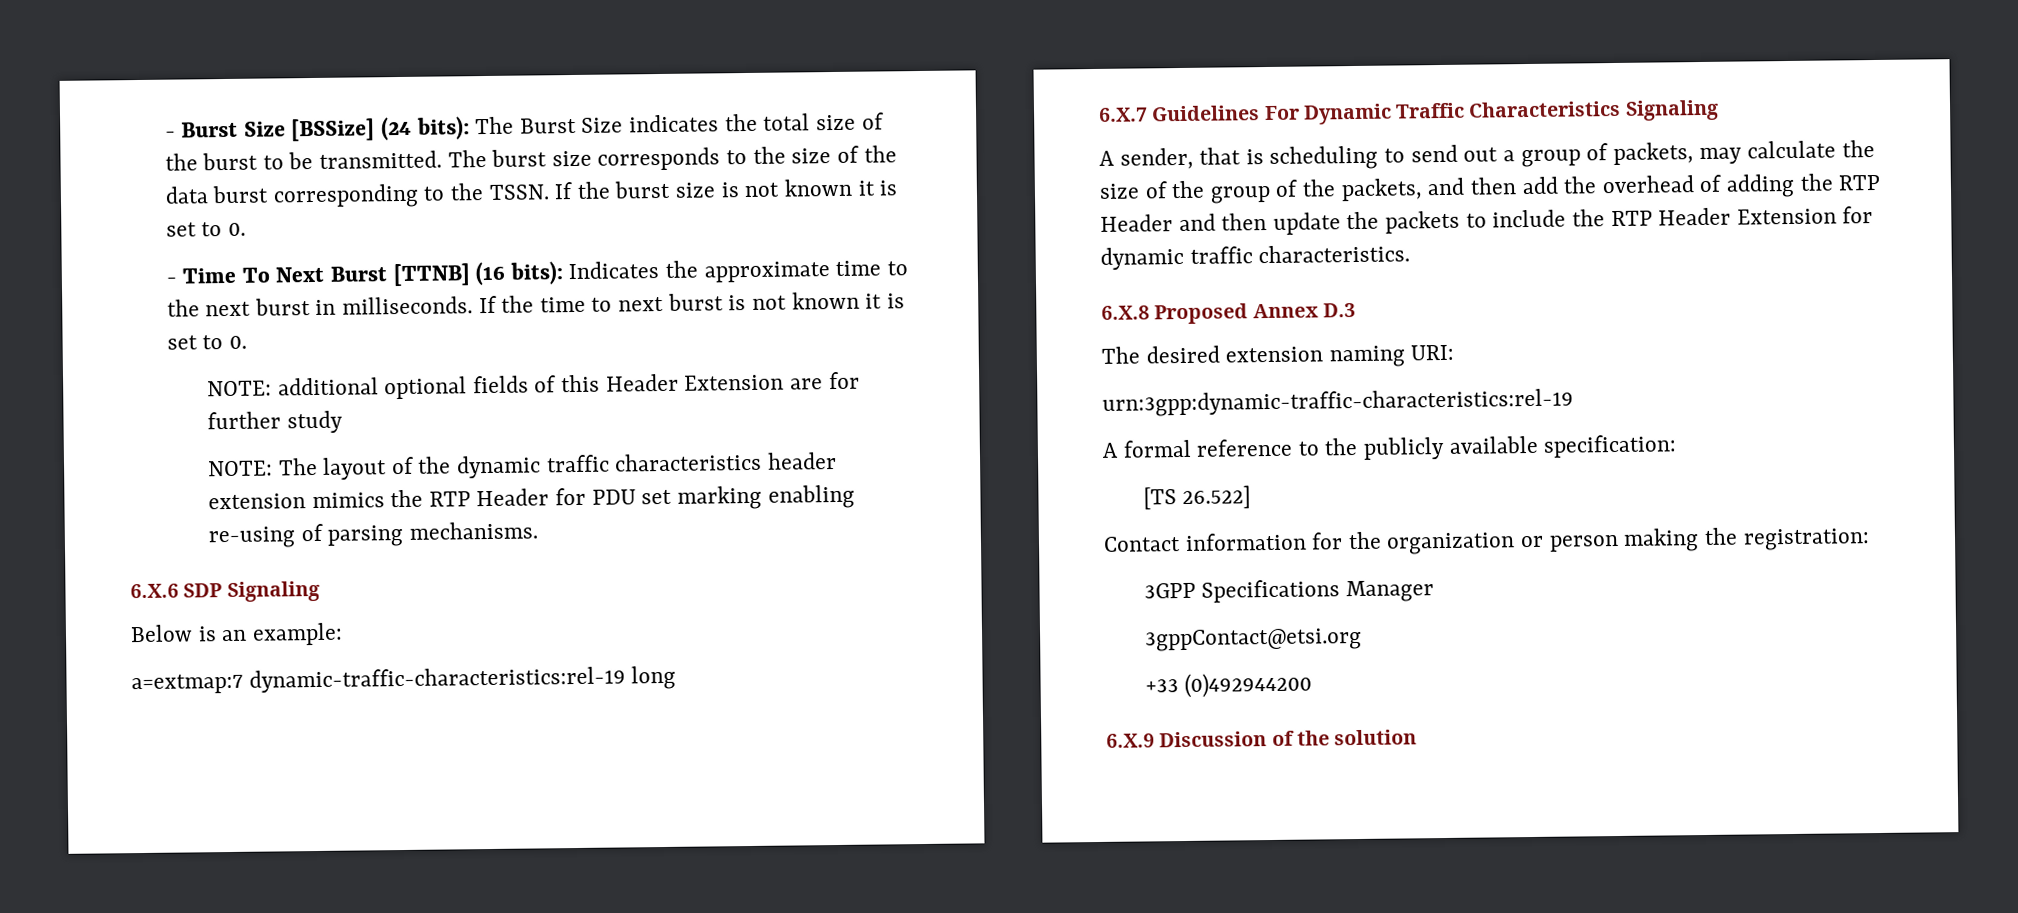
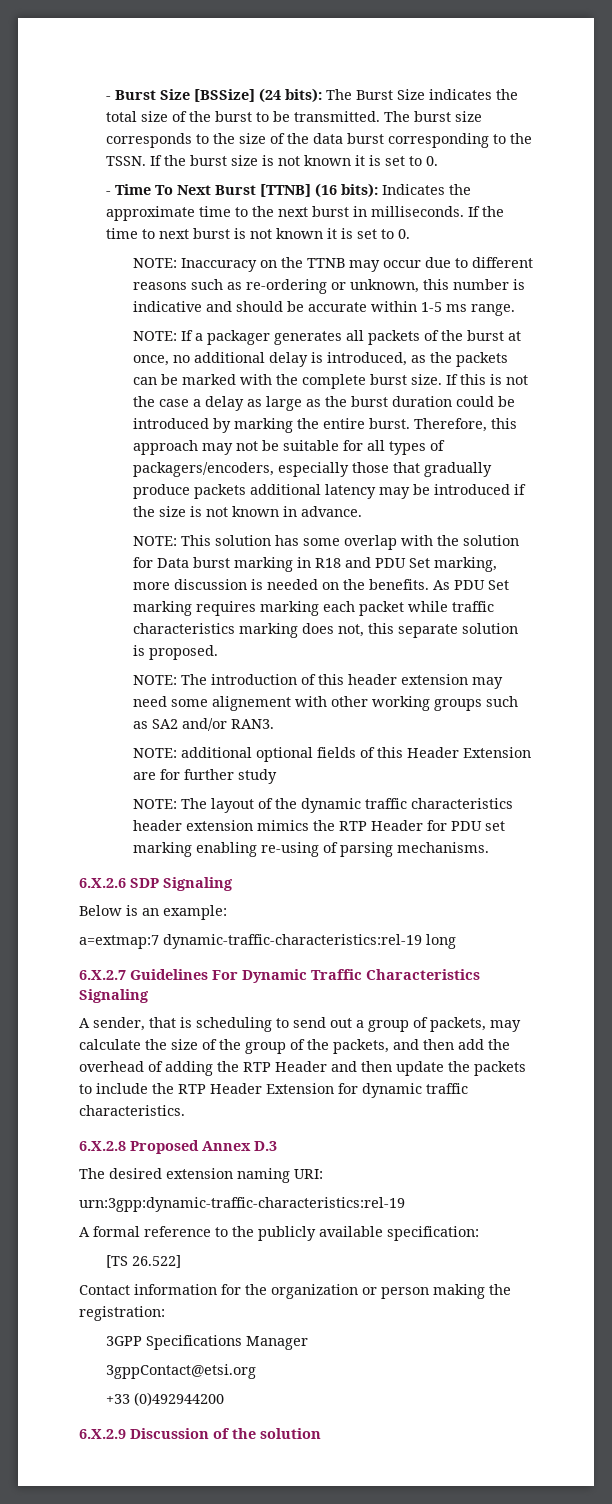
(247, 342) none -> [132,257,533,272] [132,279,525,294] [132,301,515,316] [132,330,521,345] [132,352,508,367] [132,374,528,389] [132,396,515,411] [132,418,517,433] [132,440,445,455] [132,462,492,477] [132,484,526,499] [132,506,362,517] [132,535,519,550] [132,557,497,572] [132,579,509,590] [132,601,494,616] [132,623,518,638] [132,645,218,660] [132,674,503,689] [132,696,518,711] [132,718,274,731] // NOTE: Inaccuracy on the TTNB may occur due to different reasons such as re-ordering or unknown, this number is indicative and should be accurate within 1-5 ms range. // NOTE: If a packager generates all packets of the burst at once, no additional delay is introduced, as the packets can be marked with the complete burst size. If this is not the case a delay as large as the burst duration could be introduced by marking the entire burst. Therefore, this approach may not be suitable for all types of packagers/encoders, especially those that gradually produce packets additional latency may be introduced if the size is not known in advance. // NOTE: This solution has some overlap with the solution for Data burst marking in R18 and PDU Set marking, more discussion is needed on the benefits. As PDU Set marking requires marking each packet while traffic characteristics marking does not, this separate solution is proposed. // NOTE: The introduction of this header extension may need some alignement with other working groups such as SA2 and/or RAN3.
[130,583,179,599] 6.X.6 -> [79,878,126,888] 6.X.2.6
[1098,107,1148,122] 6.X.7 -> [79,970,126,980] 6.X.2.7
[1101,305,1150,320] 6.X.8 -> [79,1141,126,1151] 6.X.2.8
[1106,733,1155,748] 6.X.9 -> [79,1429,126,1439] 6.X.2.9

